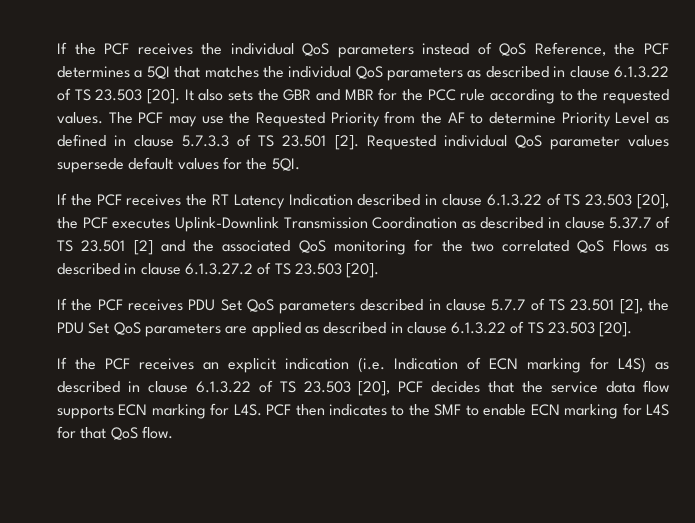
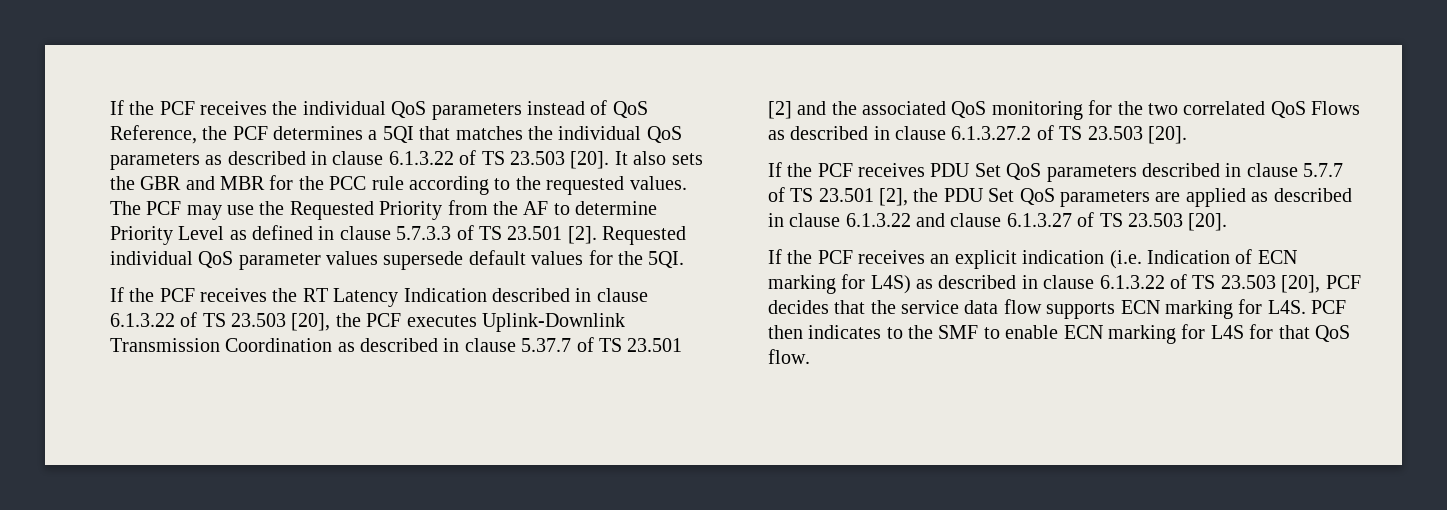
(507, 328) none -> [915,213,1072,227] and clause 6.1.3.27

